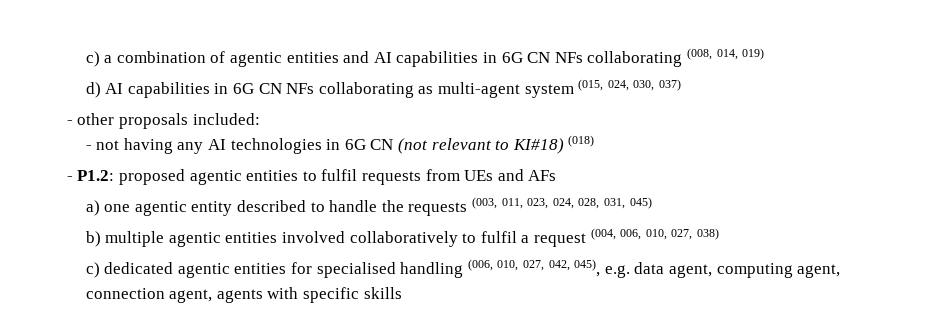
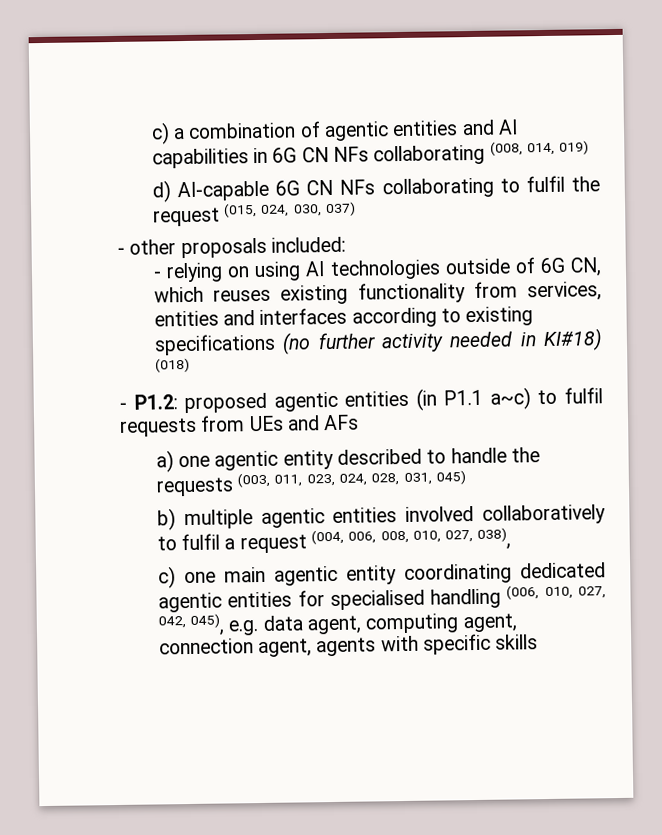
[105,82,574,98] AI capabilities in 6G CN NFs collaborating as multi-agent system -> [177,175,600,202] [152,207,220,227] AI-capable 6G CN NFs collaborating to fulfil the request
[96,138,510,154] not having any AI technologies in 6G CN (not relevant to -> [166,257,602,283] [153,281,603,305] [153,306,534,328] [153,331,537,356] relying on using AI technologies outside of 6G CN, which reuses existing functionality from services, entities and interfaces according to existing specifications (no further activity needed in
(299, 175) none -> [415,387,531,411] (in P1.1 a~c)
[645,228,719,240] [85,262,100,278] 010, 027, 038) // c) -> [380,527,512,550] [157,563,512,589] 008, 010, 027, 038), // c) one main agentic entity coordinating

